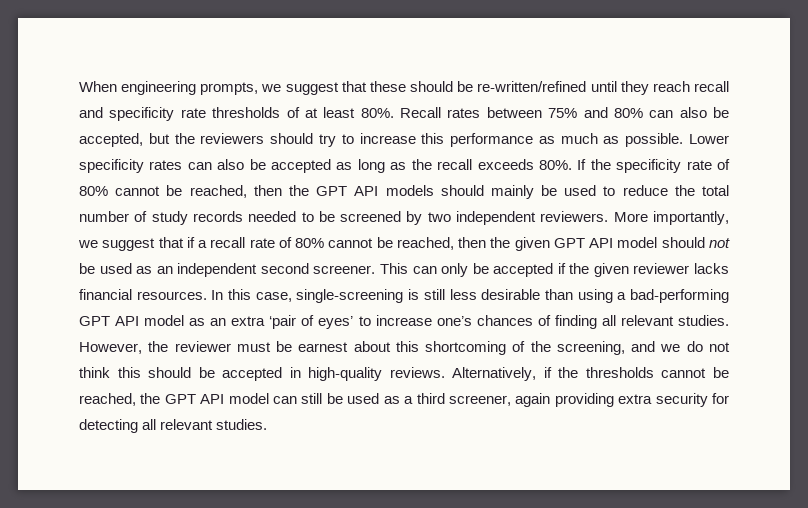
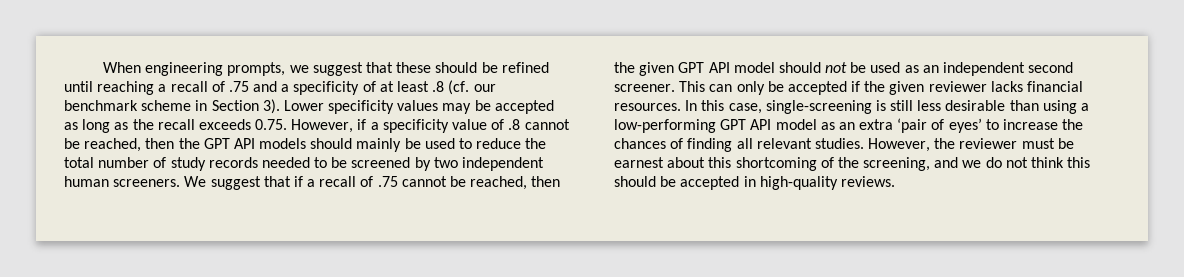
[477,81,729,95] [79,107,729,121] [79,133,730,147] [79,159,245,173] re-written/refined until they reach recall and specificity rate thresholds of at least 80%. Recall rates between 75% and 80% can also be accepted, but the reviewers should try to increase this performance as much as possible. Lower specificity rates can also -> [501,62,549,73] [64,80,496,95] [64,99,472,114] refined until reaching a recall of .75 and a specificity of at least .8 (cf. our benchmark scheme in Section 3). Lower specificity values may
[538,159,731,173] [79,186,108,196] 80%. If the specificity rate of 80% -> [255,119,521,133] 0.75. However, if a specificity value of .8
[540,211,729,225] [78,240,98,248] reviewers. More importantly, we -> [64,176,207,187] human screeners. We
[249,237,325,248] rate of 80% -> [360,176,398,187] of .75
[630,289,729,303] bad-performing -> [614,119,716,133] low-performing
[436,316,472,326] one’s -> [1062,119,1084,130] the
[452,367,730,381] [79,393,730,407] [79,419,268,433] Alternatively, if the thresholds cannot be reached, the GPT API model can still be used as a third screener, again providing extra security for detecting all relevant studies. -> (895, 181) none

